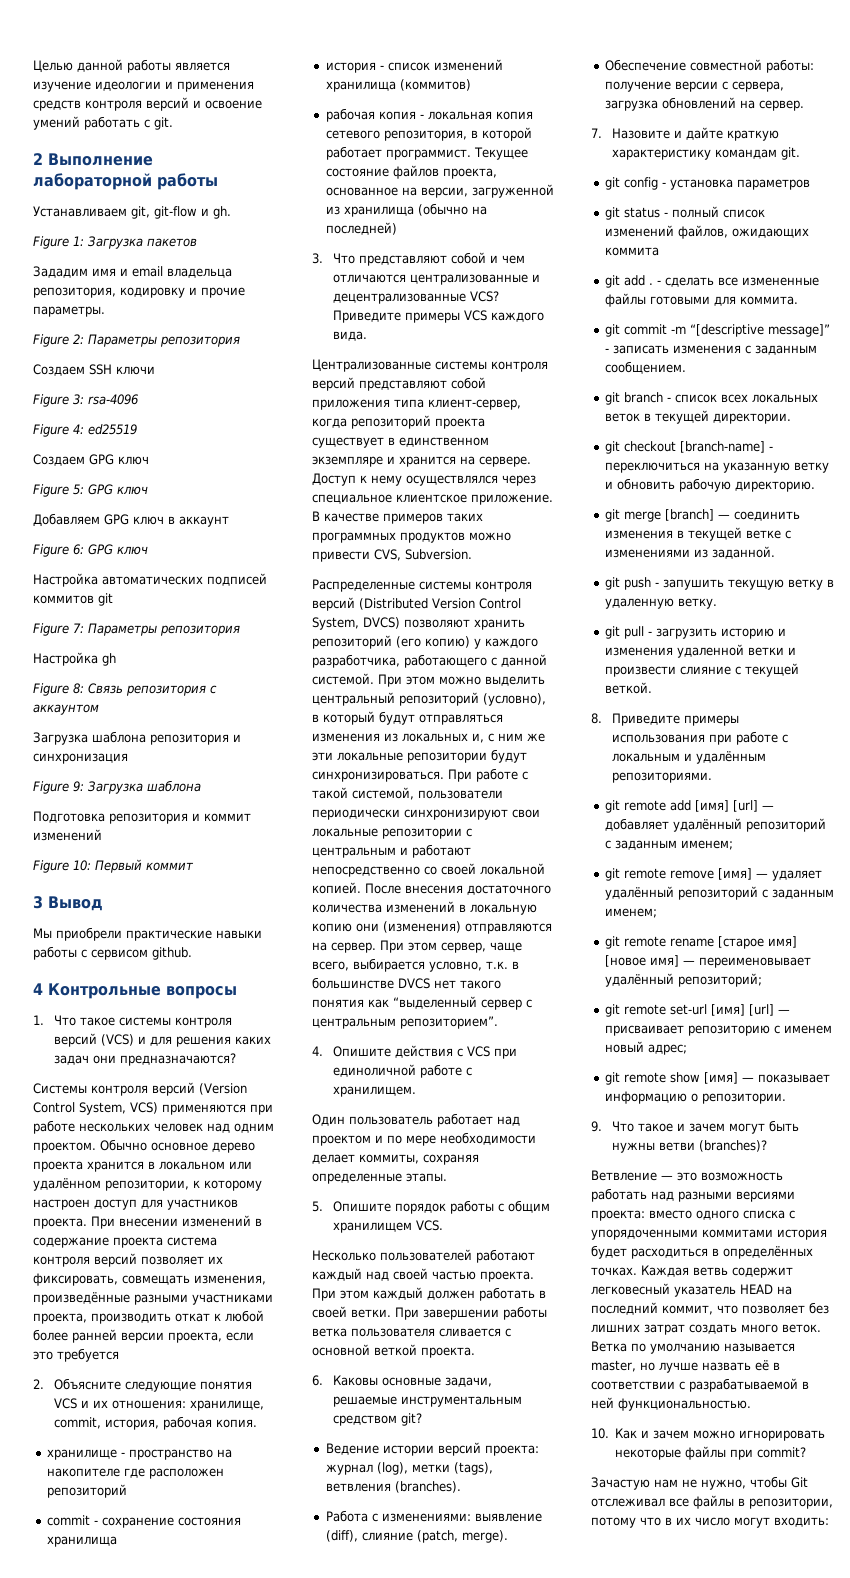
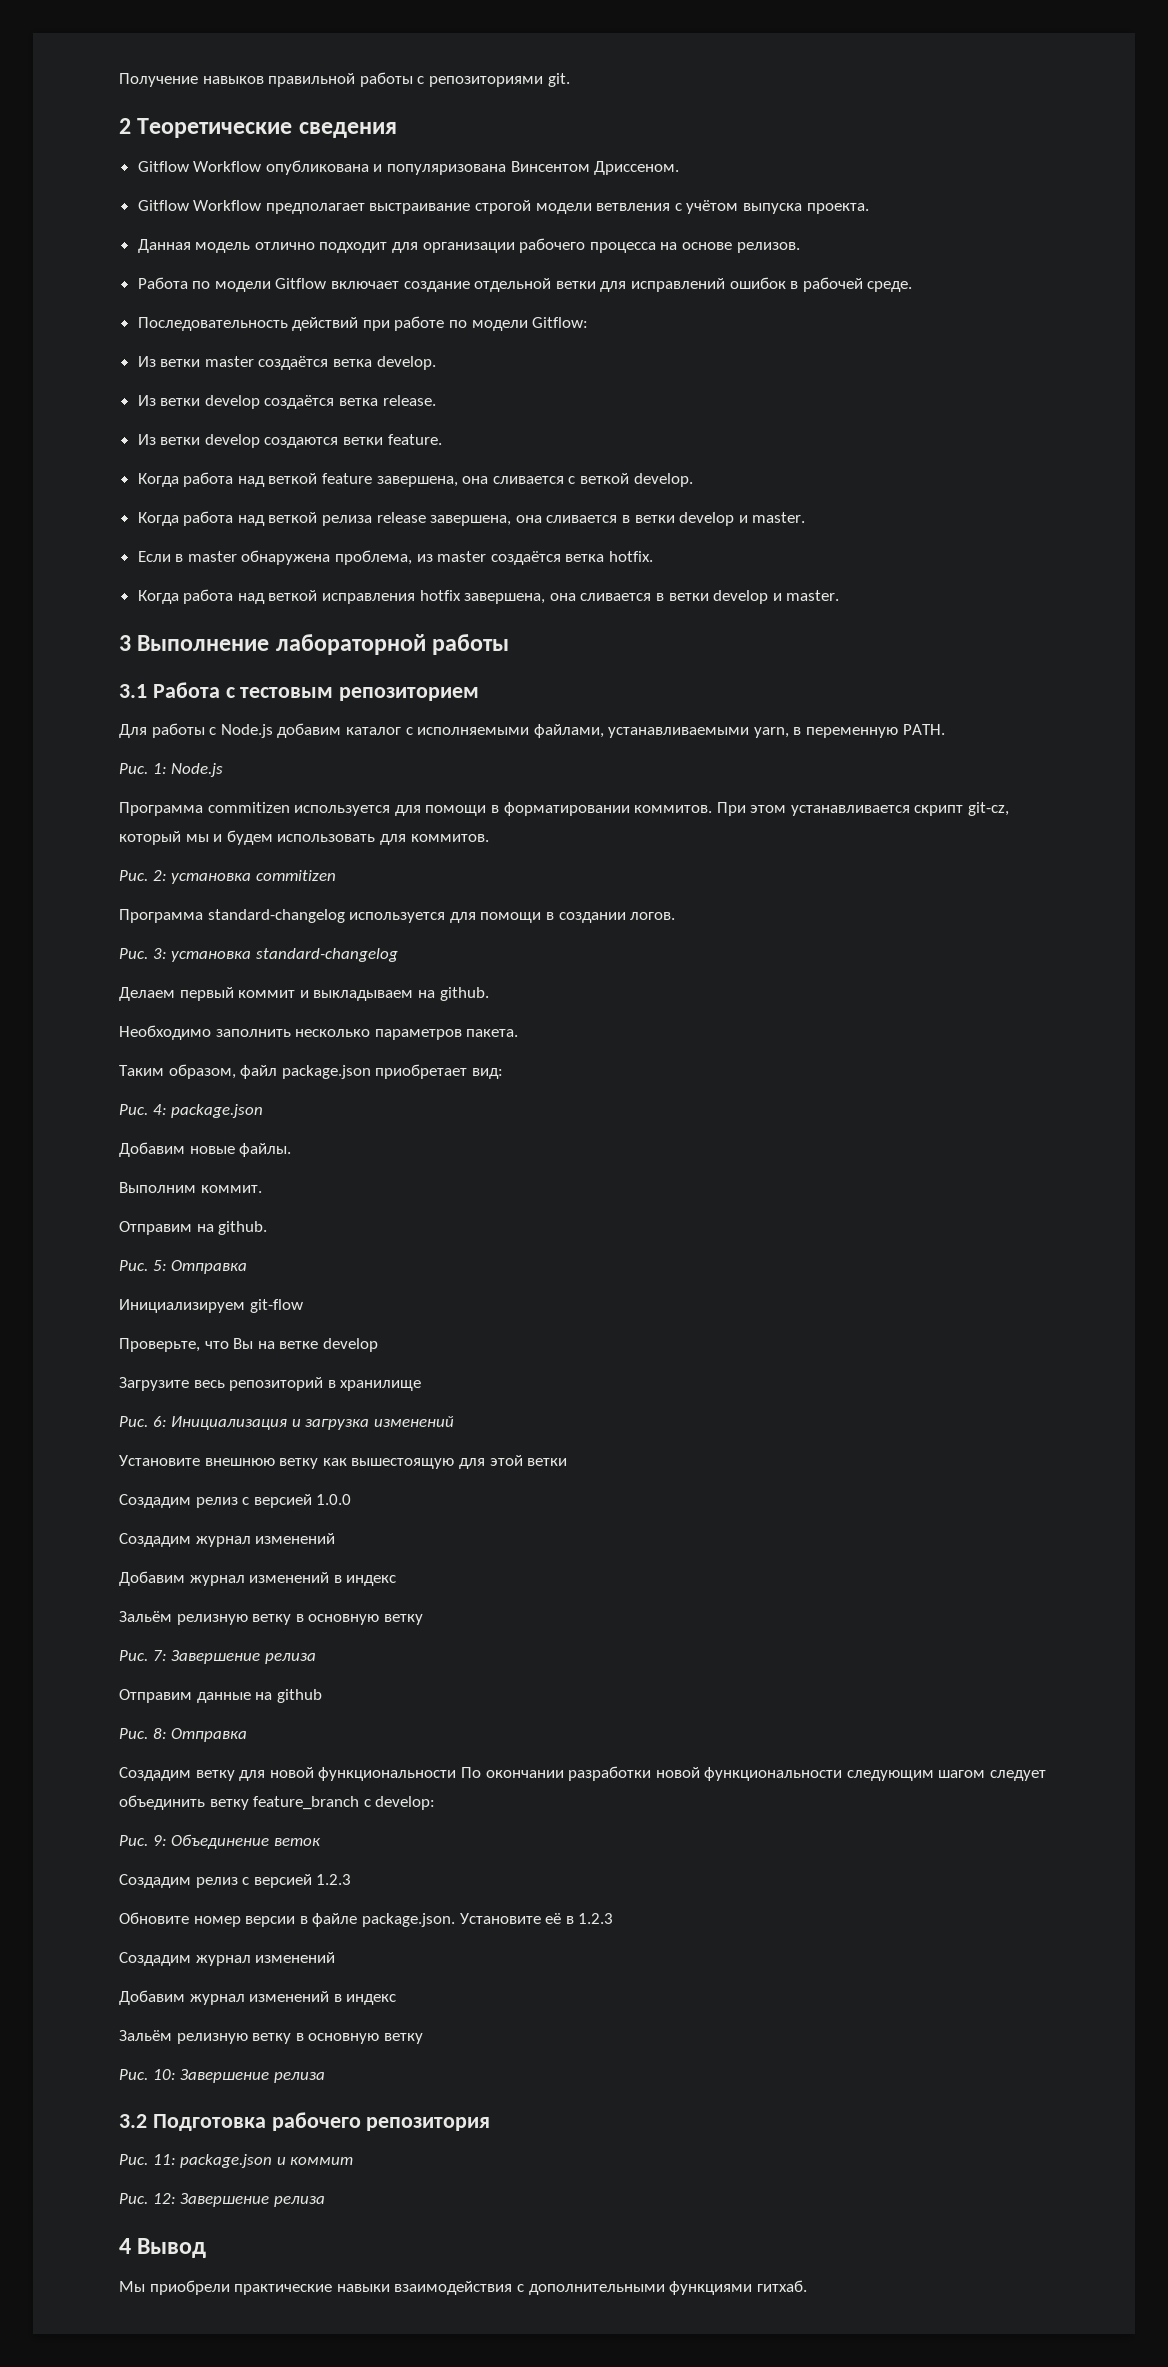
[33,59,230,73] [33,81,254,92] [33,97,262,111] [33,116,173,130] [33,153,153,166] [33,173,218,190] [33,206,231,219] [33,236,197,249] [33,266,232,278] [33,287,245,298] [33,306,105,317] [33,334,240,347] [33,364,155,376] [33,394,138,407] [33,424,137,437] [33,454,149,466] [33,484,148,497] [33,513,229,527] [33,544,148,557] [33,573,267,587] [33,593,113,606] [33,623,240,636] [33,652,116,666] [33,683,217,696] [33,704,99,715] [33,731,241,745] [33,753,128,764] [33,780,201,794] [33,811,251,824] [33,829,102,841] [33,859,194,873] [33,896,43,909] Целью данной работы является изучение идеологии и применения средств контроля версий и освоение умений работать с git. // 2 Выполнение лабораторной работы // Устанавливаем git, git-flow и gh. // Figure 1: Загрузка пакетов // Зададим имя и email владельца репозитория, кодировку и прочие параметры. // Figure 2: Параметры репозитория // Создаем SSH ключи // Figure 3: rsa-4096 // Figure 4: ed25519 // Создаем GPG ключ // Figure 5: GPG ключ // Добавляем GPG ключ в аккаунт // Figure 6: GPG ключ // Настройка автоматических подписей коммитов git // Figure 7: Параметры репозитория // Настройка gh // Figure 8: Связь репозитория с аккаунтом // Загрузка шаблона репозитория и синхронизация // Figure 9: Загрузка шаблона // Подготовка репозитория и коммит изменений // Figure 10: Первый коммит // 3 -> [119,72,570,87] [119,118,397,138] [137,160,680,175] [137,200,869,214] [137,238,800,253] [137,277,913,292] [137,316,589,331] [137,356,436,370] [137,395,436,409] [137,434,442,448] [137,472,693,487] [137,511,806,526] [137,550,654,565] [137,589,840,604] [119,634,510,655] [119,682,480,701] [119,723,945,738] [119,763,224,777] [119,802,1010,816] [119,830,489,845] [119,870,336,884] [119,909,676,923] [119,948,398,962] [119,987,489,1001] [119,1025,519,1040] [119,1064,503,1079] [119,1104,264,1118] [119,1142,292,1157] [119,1182,262,1193] [119,1221,268,1235] [119,1260,248,1274] [119,1299,303,1313] [119,1338,378,1352] [119,1377,422,1391] [119,1416,454,1430] [119,1455,568,1469] [119,1494,352,1508] [119,1533,336,1547] [119,1571,397,1586] [119,1611,423,1625] [119,1650,316,1664] [119,1689,322,1703] [119,1728,248,1742] [119,1766,1047,1781] [119,1795,436,1810] [119,1834,321,1849] [119,1874,352,1888] [119,1912,614,1927] [119,1952,336,1966] [119,1990,397,2005] [119,2030,423,2044] [119,2069,325,2083] [119,2112,491,2131] [119,2154,354,2168] [119,2193,325,2207] [119,2238,131,2254] Получение навыков правильной работы с репозиториями git. // 2 Теоретические сведения // Gitflow Workflow опубликована и популяризована Винсентом Дриссеном. // Gitflow Workflow предполагает выстраивание строгой модели ветвления с учётом выпуска проекта. // Данная модель отлично подходит для организации рабочего процесса на основе релизов. // Работа по модели Gitflow включает создание отдельной ветки для исправлений ошибок в рабочей среде. // Последовательность действий при работе по модели Gitflow: // Из ветки master создаётся ветка develop. // Из ветки develop создаётся ветка release. // Из ветки develop создаются ветки feature. // Когда работа над веткой feature завершена, она сливается с веткой develop. // Когда работа над веткой релиза release завершена, она сливается в ветки develop и master. // Если в master обнаружена проблема, из master создаётся ветка hotfix. // Когда работа над веткой исправления hotfix завершена, она сливается в ветки develop и master. // 3 Выполнение лабораторной работы // 3.1 Работа с тестовым репозиторием // Для работы с Node.js добавим каталог с исполняемыми файлами, устанавливаемыми yarn, в переменную PATH. // Рис. 1: Node.js // Программа commitizen используется для помощи в форматировании коммитов. При этом устанавливается скрипт git-cz, который мы и будем использовать для коммитов. // Рис. 2: установка commitizen // Программа standard-changelog используется для помощи в создании логов. // Рис. 3: установка standard-changelog // Делаем первый коммит и выкладываем на github. // Необходимо заполнить несколько параметров пакета. // Таким образом, файл package.json приобретает вид: // Рис. 4: package.json // Добавим новые файлы. // Выполним коммит. // Отправим на github. // Рис. 5: Отправка // Инициализируем git-flow // Проверьте, что Вы на ветке develop // Загрузите весь репозиторий в хранилище // Рис. 6: Инициализация и загрузка изменений // Установите внешнюю ветку как вышестоящую для этой ветки // Создадим релиз с версией 1.0.0 // Создадим журнал изменений // Добавим журнал изменений в индекс // Зальём релизную ветку в основную ветку // Рис. 7: Завершение релиза // Отправим данные на github // Рис. 8: Отправка // Создадим ветку для новой функциональности По окончании разработки новой функциональности следующим шагом следует объединить ветку feature_branch c develop: // Рис. 9: Объединение веток // Создадим релиз с версией 1.2.3 // Обновите номер версии в файле package.json. Установите её в 1.2.3 // Создадим журнал изменений // Добавим журнал изменений в индекс // Зальём релизную ветку в основную ветку // Рис. 10: Завершение релиза // 3.2 Подготовка рабочего репозитория // Рис. 11: package.json и коммит // Рис. 12: Завершение релиза // 4
[33,946,192,960] [33,983,237,999] [33,1015,233,1028] [54,1033,272,1047] [54,1053,237,1066] [33,1082,247,1096] [33,1102,273,1115] [33,1120,274,1134] [33,1139,255,1153] [33,1161,252,1172] [33,1178,262,1191] [33,1199,238,1210] [33,1215,262,1229] [33,1237,217,1248] [33,1253,223,1267] [33,1273,266,1286] [33,1292,273,1305] [33,1310,264,1324] [33,1329,254,1343] [33,1348,119,1362] [33,1378,253,1392] [54,1398,265,1411] [54,1416,258,1430] [46,1449,232,1460] [46,1468,224,1479] [46,1484,127,1498] [46,1515,241,1528] [46,1536,117,1547] [325,59,503,73] [325,79,471,92] [325,108,533,122] [325,127,532,141] [325,146,528,160] [325,165,497,179] [325,184,554,198] [325,203,487,217] [325,222,397,235] [312,252,526,266] [333,274,541,285] [333,291,500,304] [333,310,545,323] [333,331,368,341] [312,359,548,372] [312,377,486,391] [312,399,521,410] [312,415,485,429] [312,437,489,448] [312,456,531,467] [312,473,536,486] [312,494,553,505] [312,511,483,524] [312,532,511,543] [312,549,472,562] [312,579,532,592] [312,597,521,611] [312,617,525,630] [312,635,538,649] [312,654,547,668] [312,673,545,687] [312,692,546,706] [312,711,503,725] [312,733,545,743] [312,749,527,763] [312,768,528,782] [312,787,503,800] [312,809,540,820] [312,828,472,839] [312,844,471,858] [312,863,545,877] [312,882,551,895] [312,901,537,915] [312,921,552,934] [312,940,522,953] [312,958,519,972] [312,977,501,989] [312,996,532,1010] [312,1016,498,1029] [312,1045,518,1059] [333,1064,473,1078] [333,1086,417,1097] [312,1113,520,1127] [312,1132,536,1146] [312,1154,479,1165] [312,1173,447,1184] [312,1200,551,1214] [333,1220,444,1233] [312,1249,535,1263] [312,1268,534,1282] [312,1287,546,1301] [312,1306,547,1320] [312,1328,511,1337] [312,1344,475,1358] [312,1375,493,1387] [333,1396,523,1407] [333,1413,423,1426] [325,1442,539,1456] [325,1462,493,1475] [325,1481,461,1493] [325,1510,542,1522] [325,1530,508,1543] [604,59,814,73] [604,81,784,92] [604,97,804,111] [591,127,780,141] [612,147,801,160] [604,177,810,190] [604,206,765,220] [604,225,809,239] [604,247,659,256] [604,275,819,288] [604,293,798,307] [604,324,830,337] [604,345,817,355] [604,361,686,374] [604,392,818,405] [604,410,791,424] [604,441,773,454] [604,462,829,473] [604,478,815,492] [604,509,800,522] [604,527,791,541] [604,546,775,559] [604,577,834,590] [604,598,717,609] [604,626,786,639] [604,644,796,658] [604,663,799,677] [604,682,652,694] [591,713,740,726] [612,731,789,745] [612,751,767,764] [612,772,713,783] [604,800,774,813] [604,818,826,832] [604,840,733,850] [604,868,822,881] [604,886,834,900] [604,908,657,918] [604,936,797,949] [604,955,811,968] [604,973,762,987] [604,1004,790,1017] [604,1025,832,1036] [604,1041,687,1055] [604,1072,830,1085] [604,1091,786,1104] [591,1120,800,1134] [612,1140,768,1153] [591,1170,783,1181] [591,1188,795,1202] [591,1210,795,1221] [591,1229,827,1240] [591,1245,813,1259] [591,1265,793,1278] [591,1283,792,1297] [591,1302,829,1315] [591,1324,821,1335] [591,1341,795,1354] [591,1360,780,1373] [591,1378,809,1392] [591,1397,751,1411] [591,1428,826,1441] [615,1446,807,1460] [591,1476,808,1490] [591,1495,833,1509] [591,1517,829,1528] работы с сервисом github. // 4 Контрольные вопросы // 1. Что такое системы контроля версий (VCS) и для решения каких задач они предназначаются? // Системы контроля версий (Version Control System, VCS) применяются при работе нескольких человек над одним проектом. Обычно основное дерево проекта хранится в локальном или удалённом репозитории, к которому настроен доступ для участников проекта. При внесении изменений в содержание проекта система контроля версий позволяет их фиксировать, совмещать изменения, произведённые разными участниками проекта, производить откат к любой более ранней версии проекта, если это требуется // 2. Объясните следующие понятия VCS и их отношения: хранилище, commit, история, рабочая копия. // хранилище - пространство на накопителе где расположен репозиторий // commit - сохранение состояния хранилища // история - список изменений хранилища (коммитов) // рабочая копия - локальная копия сетевого репозитория, в которой работает программист. Текущее состояние файлов проекта, основанное на версии, загруженной из хранилища (обычно на последней) // 3. Что представляют собой и чем отличаются централизованные и децентрализованные VCS? Приведите примеры VCS каждого вида. // Централизованные системы контроля версий представляют собой приложения типа клиент-сервер, когда репозиторий проекта существует в единственном экземпляре и хранится на сервере. Доступ к нему осуществлялся через специальное клиентское приложение. В качестве примеров таких программных продуктов можно привести CVS, Subversion. // Распределенные системы контроля версий (Distributed Version Control System, DVCS) позволяют хранить репозиторий (его копию) у каждого разработчика, работающего с данной системой. При этом можно выделить центральный репозиторий (условно), в который будут отправляться изменения из локальных и, с ним же эти локальные репозитории будут синхронизироваться. При работе с такой системой, пользователи периодически синхронизируют свои локальные репозитории с центральным и работают непосредственно со своей локальной копией. После внесения достаточного количества изменений в локальную копию они (изменения) отправляются на сервер. При этом сервер, чаще всего, выбирается условно, т.к. в большинстве DVCS нет такого понятия как “выделенный сервер с центральным репозиторием”. // 4. Опишите действия с VCS при единоличной работе с хранилищем. // Один пользователь работает над проектом и по мере необходимости делает коммиты, сохраняя определенные этапы. // 5. Опишите порядок работы с общим хранилищем VCS. // Несколько пользователей работают каждый над своей частью проекта. При этом каждый должен работать в своей ветки. При завершении работы ветка пользователя сливается с основной веткой проекта. // 6. Каковы основные задачи, решаемые инструментальным средством git? // Ведение истории версий проекта: журнал (log), метки (tags), ветвления (branches). // Работа с изменениями: выявление (diff), слияние (patch, merge). // Обеспечение совместной работы: получение версии с сервера, загрузка обновлений на сервер. // 7. Назовите и дайте краткую характеристику командам git. // git config - установка параметров // git status - полный список изменений файлов, ожидающих коммита // git add . - сделать все измененные файлы готовыми для коммита. // git commit -m “[descriptive message]” - записать изменения с заданным сообщением. // git branch - список всех локальных веток в текущей директории. // git checkout [branch-name] - переключиться на указанную ветку и обновить рабочую директорию. // git merge [branch] — соединить изменения в текущей ветке с изменениями из заданной. // git push - запушить текущую ветку в удаленную ветку. // git pull - загрузить историю и изменения удаленной ветки и произвести слияние с текущей веткой. // 8. Приведите примеры использования при работе с локальным и удалённым репозиториями. // git remote add [имя] [url] — добавляет удалённый репозиторий с заданным именем; // git remote remove [имя] — удаляет удалённый репозиторий с заданным именем; // git remote rename [старое имя] [новое имя] — переименовывает удалённый репозиторий; // git remote set-url [имя] [url] — присваивает репозиторию с именем новый адрес; // git remote show [имя] — показывает информацию о репозитории. // 9. Что такое и зачем могут быть нужны ветви (branches)? // Ветвление — это возможность работать над разными версиями проекта: вместо одного списка с упорядоченными коммитами история будет расходиться в определённых точках. Каждая ветвь содержит легковесный указатель HEAD на последний коммит, что позволяет без лишних затрат создать много веток. Ветка по умолчанию называется master, но лучше назвать её в соответствии с разрабатываемой в ней функциональностью. // 10. Как и зачем можно игнорировать некоторые файлы при commit? // Зачастую нам не нужно, чтобы Git отслеживал все файлы в репозитории, потому что в их число могут входить: -> [394,2280,807,2295] взаимодействия с дополнительными функциями гитхаб.

